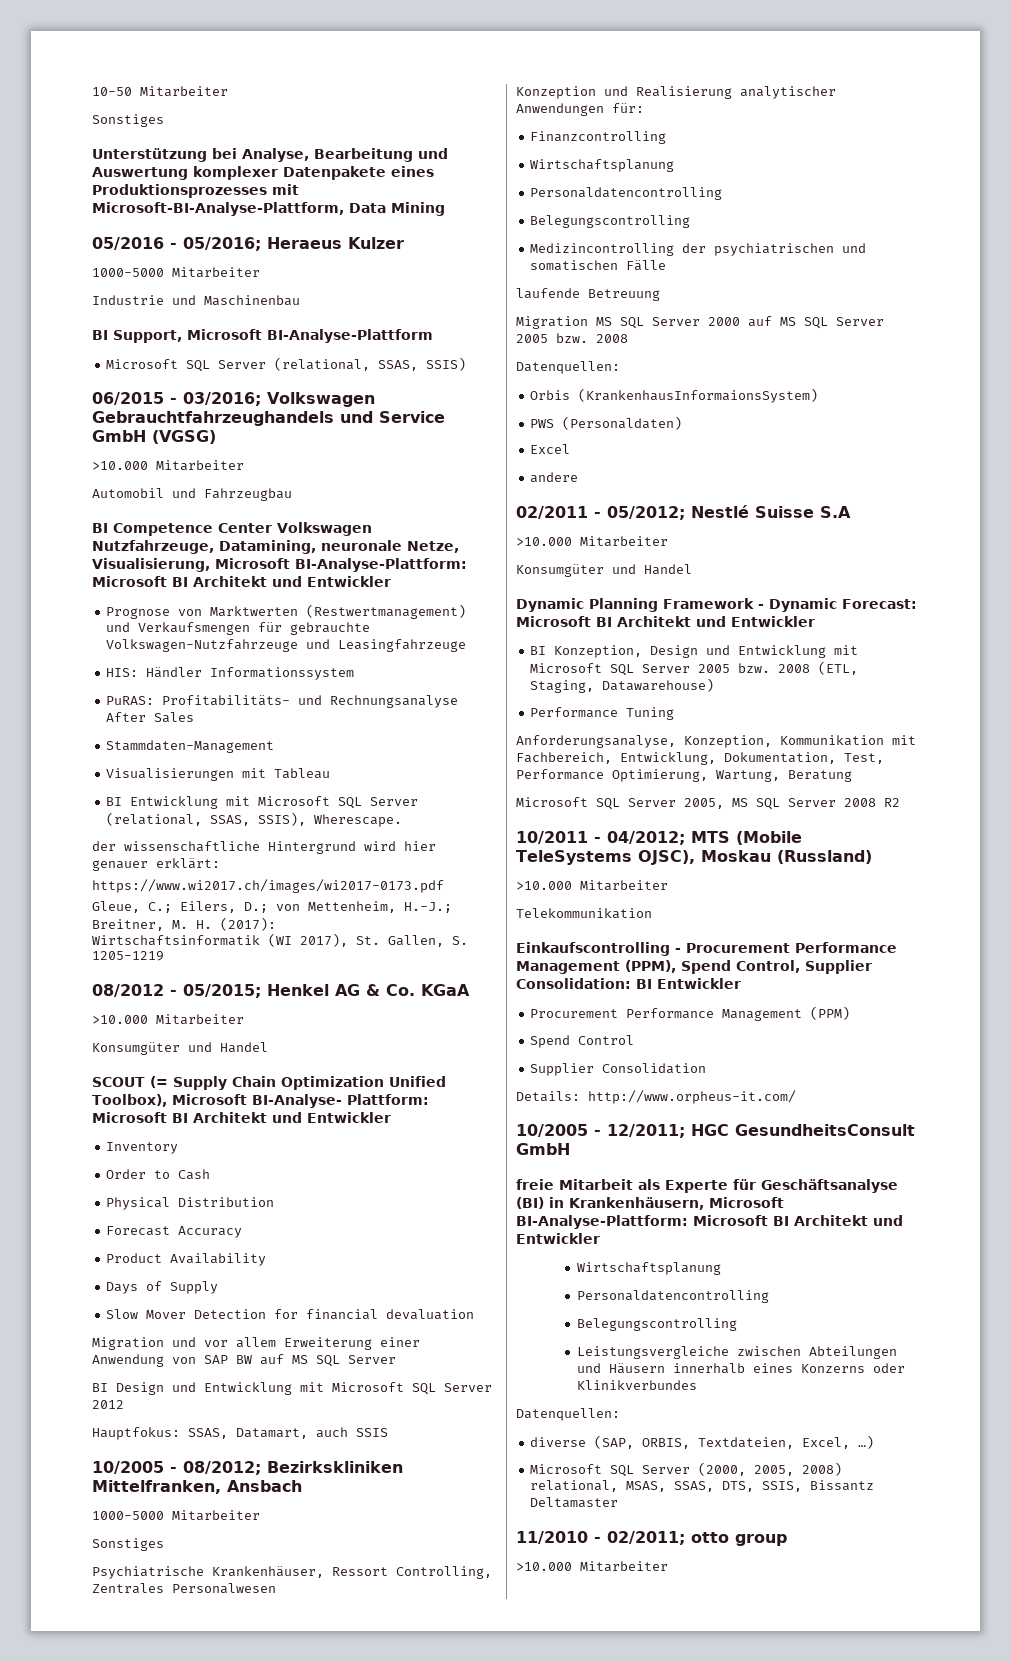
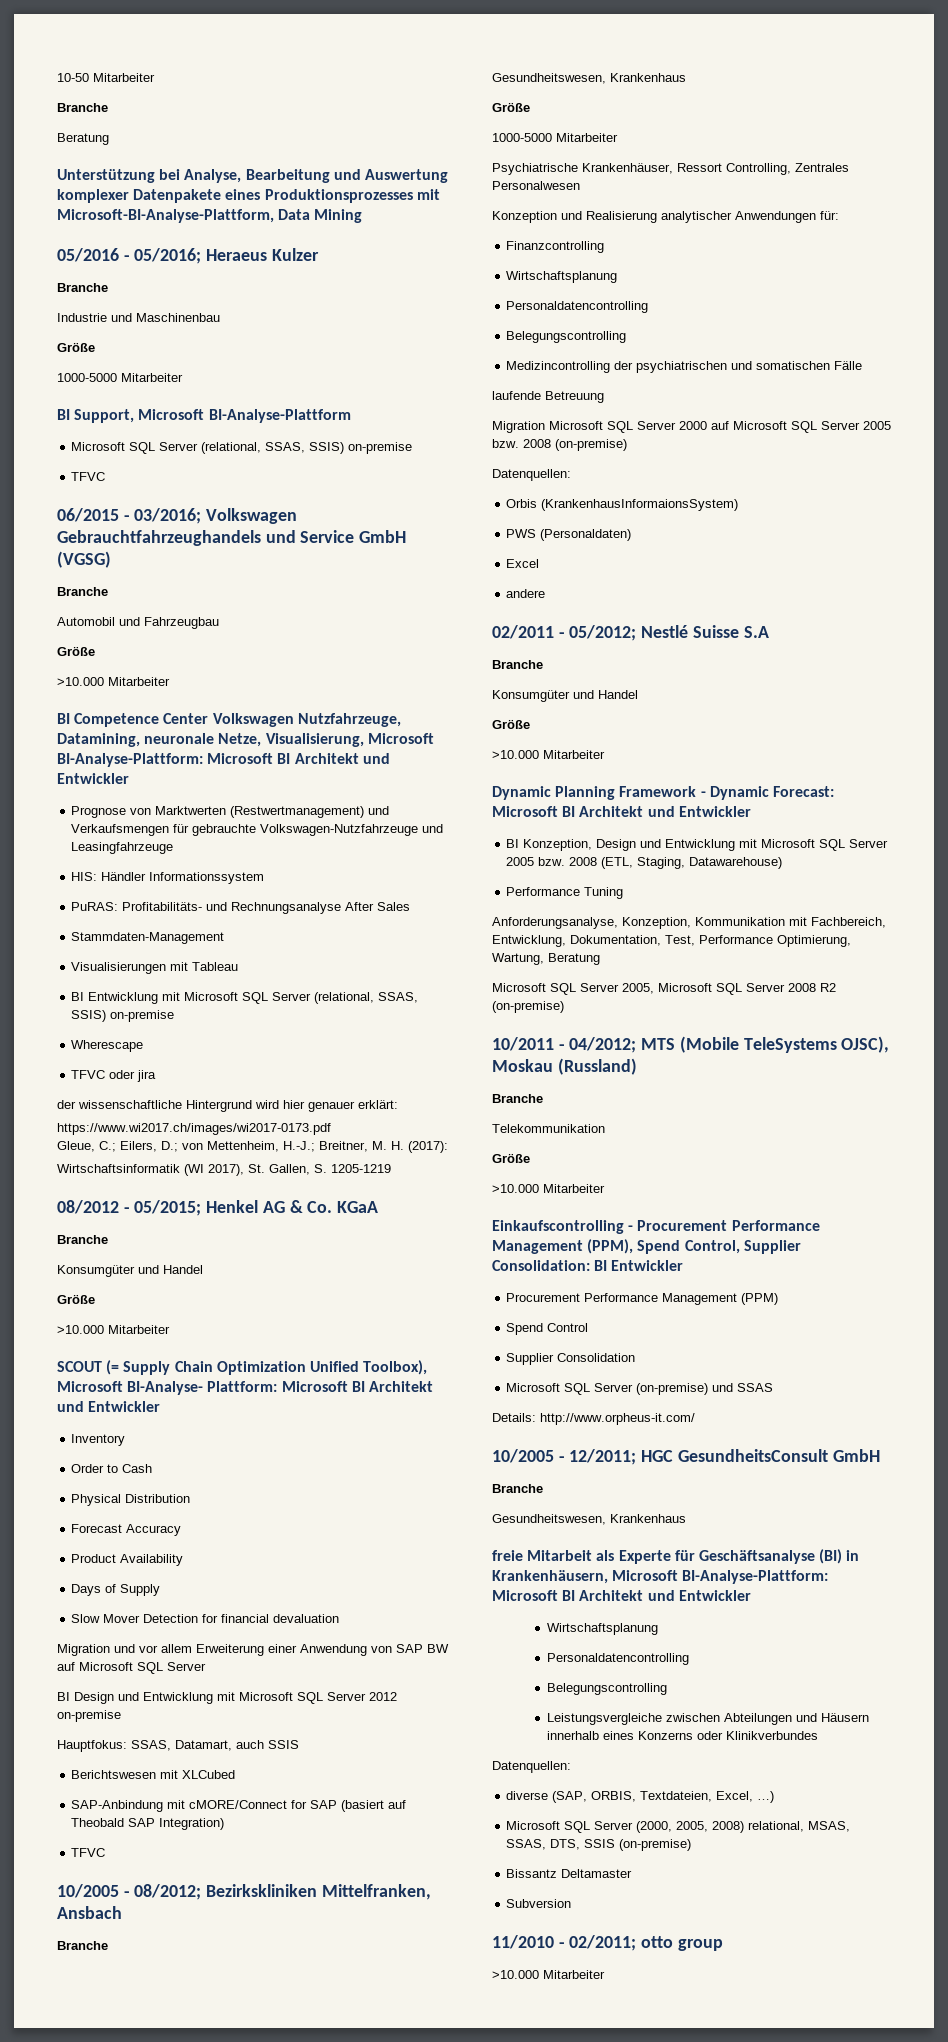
[92,114,164,127] Sonstiges -> [57,103,108,112] [57,133,109,145] Branche // Beratung
[92,267,260,278] 1000-5000 Mitarbeiter -> [57,283,108,292] Branche
(300, 300) none -> [57,342,95,352] [57,373,183,382] // Größe // 1000-5000 Mitarbeiter
(467, 364) none -> [348,442,413,454] [71,472,106,481] on-premise // TFVC
[92,460,244,471] >10.000 Mitarbeiter -> [57,587,108,596] Branche
(292, 494) none -> [57,646,95,656] [57,677,170,686] // Größe // >10.000 Mitarbeiter
[258,812,403,827] SSIS), Wherescape. -> [71,1010,175,1022] [71,1040,144,1052] [71,1070,157,1082] SSIS) on-premise // Wherescape // TFVC oder jira
[92,1014,244,1025] [92,1042,268,1055] >10.000 Mitarbeiter // Konsumgüter und Handel -> [57,1235,108,1244] [57,1265,203,1277] [57,1294,95,1304] [57,1325,170,1334] Branche // Konsumgüter und Handel // Größe // >10.000 Mitarbeiter
[292,1355,308,1364] MS -> [79,1662,133,1671] Microsoft
(124, 1404) none -> [57,1710,121,1722] on-premise
(388, 1432) none -> [71,1770,236,1779] [71,1800,407,1812] [71,1818,225,1830] [71,1848,106,1857] // Berichtswesen mit XLCubed // SAP-Anbindung mit cMORE/Connect for SAP (basiert auf Theobald SAP Integration) // TFVC
[92,1510,260,1521] [92,1538,164,1551] // 1000-5000 Mitarbeiter // Sonstiges -> [57,1941,108,1950] [492,73,686,84] [492,102,530,112] [492,133,618,142] // Branche // Gesundheitswesen, Krankenhaus // Größe // 1000-5000 Mitarbeiter
[596,317,612,326] MS -> [549,421,603,430] Microsoft
[780,317,884,329] [516,333,628,343] MS SQL Server 2005 bzw. 2008 -> [733,421,891,433] [492,439,627,451] Microsoft SQL Server 2005 bzw. 2008 (on-premise)
[516,536,668,547] [516,564,692,577] >10.000 Mitarbeiter // Konsumgüter und Handel -> [492,660,543,669] [492,690,638,702] [492,719,530,729] [492,750,605,759] Branche // Konsumgüter und Handel // Größe // >10.000 Mitarbeiter
[732,798,748,807] MS -> [658,983,712,992] Microsoft
(900, 802) none -> [492,1001,564,1013] (on-premise)
[516,880,668,891] [516,908,652,919] // >10.000 Mitarbeiter // Telekommunikation -> [492,1094,543,1103] [492,1124,605,1133] [492,1153,530,1163] [492,1184,605,1193] // Branche // Telekommunikation // Größe // >10.000 Mitarbeiter
(707, 1068) none -> [506,1383,774,1395] // Microsoft SQL Server (on-premise) und SSAS
(570, 1149) none -> [492,1484,543,1493] [492,1514,686,1525] // Branche // Gesundheitswesen, Krankenhaus
[762,1481,803,1492] SSIS, -> [584,1839,692,1851] SSIS (on-premise) //
(619, 1502) none -> [506,1899,572,1908] // Subversion

